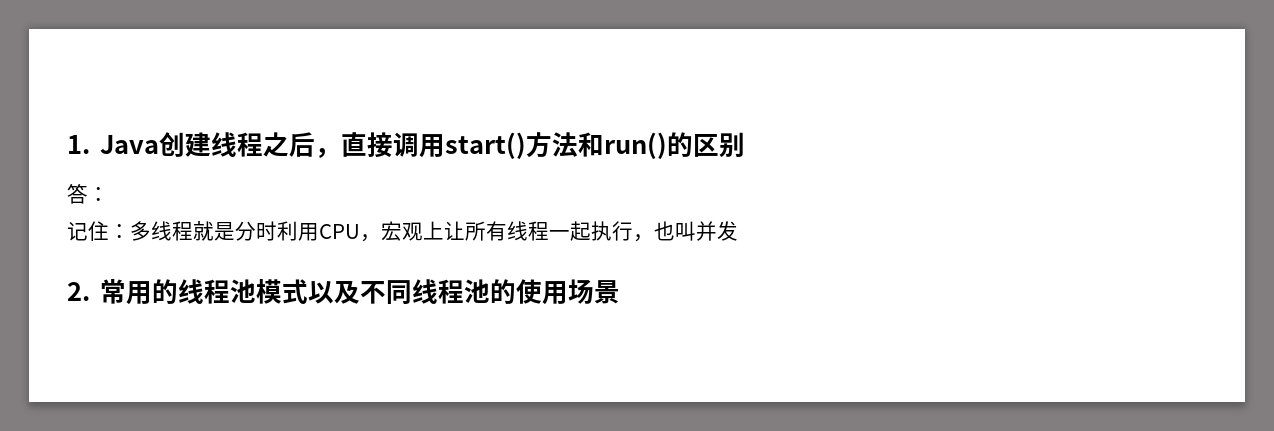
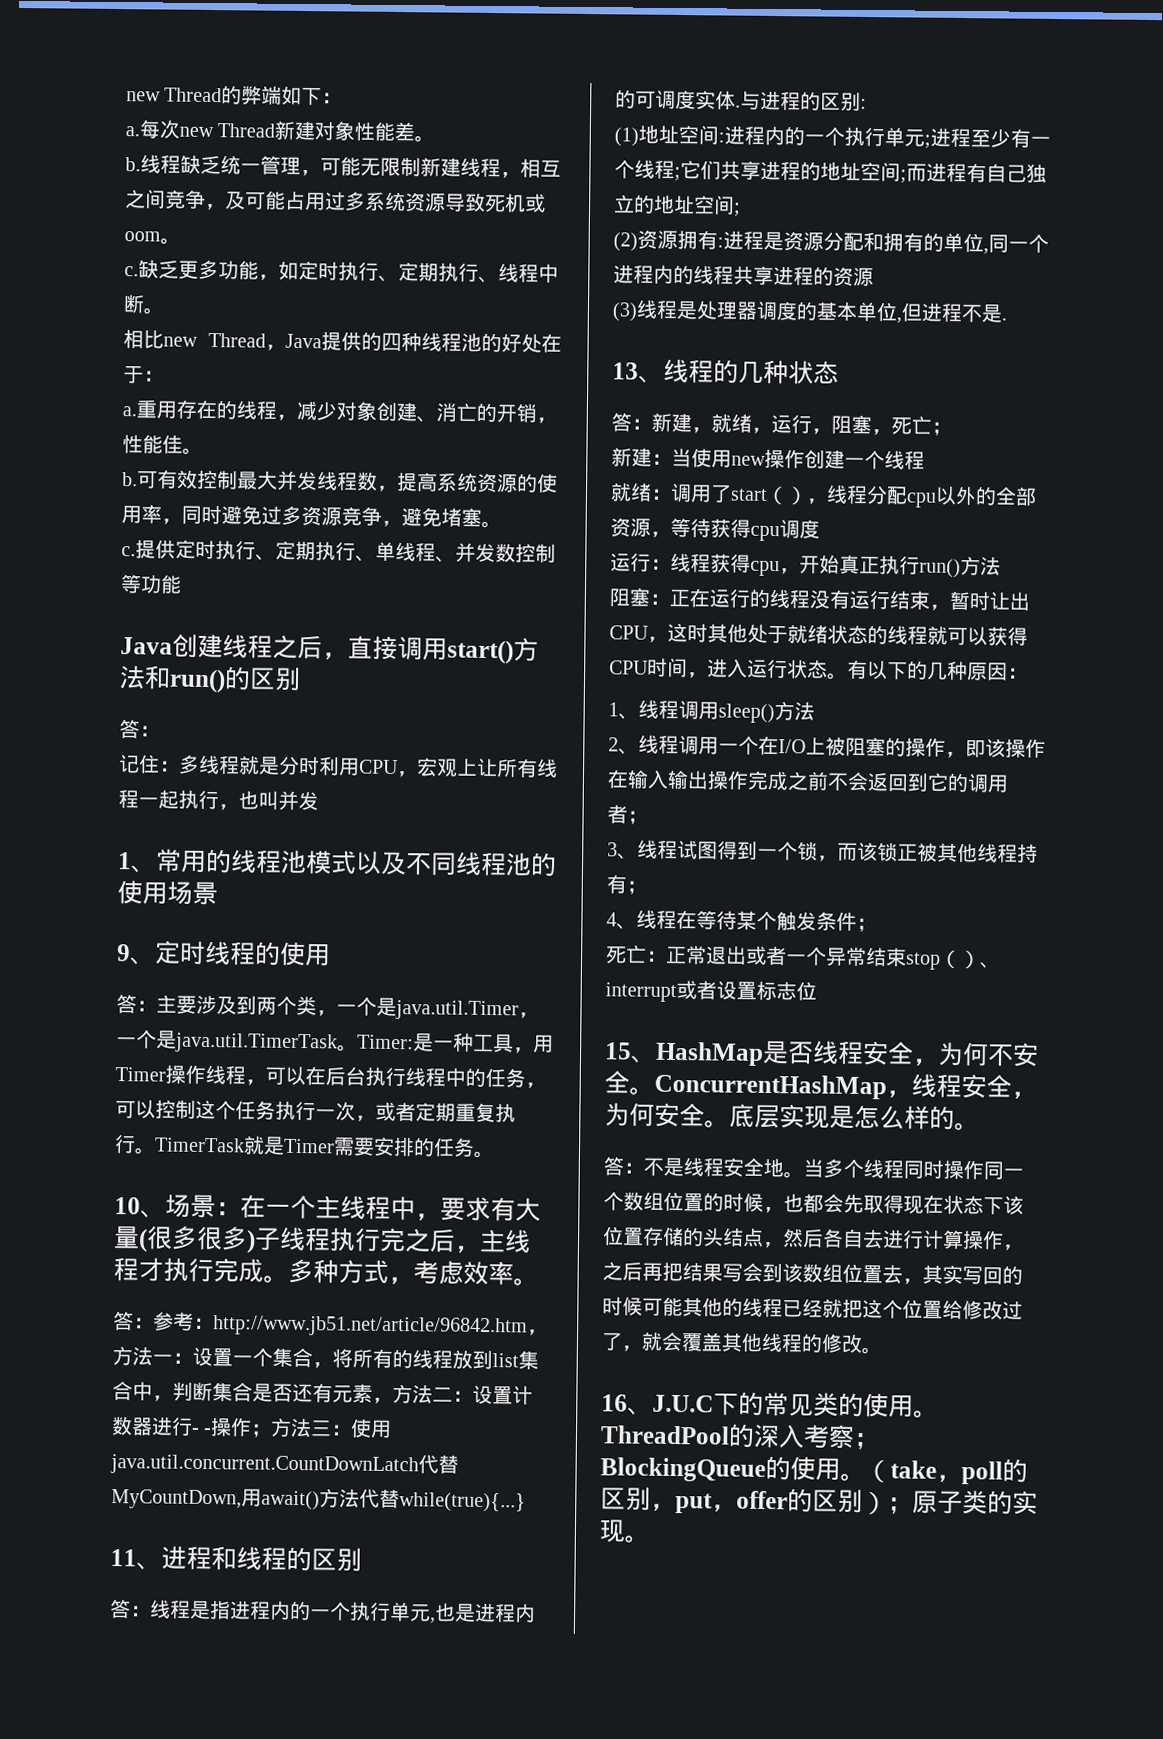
[67,135,90,154] 1. -> [126,85,343,106] [125,119,436,143] [125,154,561,179] [125,189,546,213] [124,231,181,245] [124,259,559,284] [123,294,164,315] [123,329,562,353] [123,366,164,384] [122,399,557,424] [122,434,203,455] [122,469,558,494] [121,504,502,529] [121,539,556,563] [120,574,182,594] new Thread的弊端如下： // a.每次new Thread新建对象性能差。 // b.线程缺乏统一管理，可能无限制新建线程，相互之间竞争，及可能占用过多系统资源导致死机或oom。 // c.缺乏更多功能，如定时执行、定期执行、线程中断。 // 相比new Thread，Java提供的四种线程池的好处在于： // a.重用存在的线程，减少对象创建、消亡的开销，性能佳。 // b.可有效控制最大并发线程数，提高系统资源的使用率，同时避免过多资源竞争，避免堵塞。 // c.提供定时执行、定期执行、单线程、并发数控制等功能 //
[67,282,90,301] 2. -> [117,852,157,873] 1、
(621, 292) none -> [116,940,331,967] [116,994,539,1021] [116,1029,554,1054] [115,1064,546,1089] [115,1099,516,1123] [114,1134,494,1159] [114,1194,541,1222] [113,1225,531,1254] [113,1257,539,1286] [113,1311,548,1338] [112,1346,539,1370] [112,1381,533,1405] [111,1416,393,1439] [110,1454,459,1477] [111,1488,526,1513] [110,1545,362,1572] [110,1599,536,1624] [615,89,867,111] [614,124,1051,149] [614,159,1047,184] [613,194,741,217] [613,229,1049,255] [613,264,874,287] [612,299,1007,324] [612,358,839,385] [611,412,952,436] [611,447,925,470] [610,482,1037,508] [610,517,820,542] [610,552,1001,579] [609,587,1030,611] [609,622,1028,646] [609,657,1028,681] [608,699,815,724] [608,734,1046,759] [607,769,1009,793] [607,804,648,825] [607,839,1038,863] [606,874,647,895] [606,909,877,933] [606,944,1001,970] [605,980,817,1003] [604,1040,1039,1067] [604,1070,1037,1100] [604,1102,980,1131] [603,1156,1024,1180] [603,1191,1024,1215] [603,1226,1024,1251] [602,1261,1023,1285] [602,1296,1023,1320] [601,1331,882,1355] [601,1391,939,1418] [600,1423,880,1451] [600,1455,1028,1485] [600,1486,1038,1515] [599,1519,650,1543] // 9、定时线程的使用 // 答：主要涉及到两个类，一个是java.util.Timer，一个是java.util.TimerTask。Timer:是一种工具，用Timer操作线程，可以在后台执行线程中的任务，可以控制这个任务执行一次，或者定期重复执行。TimerTask就是Timer需要安排的任务。 // 10、场景：在一个主线程中，要求有大量(很多很多)子线程执行完之后，主线程才执行完成。多种方式，考虑效率。 // 答：参考：http://www.jb51.net/article/96842.htm，方法一：设置一个集合，将所有的线程放到list集合中，判断集合是否还有元素，方法二：设置计数器进行- -操作；方法三：使用java.util.concurrent.CountDownLatch代替MyCountDown,用await()方法代替while(true){...} // 11、进程和线程的区别 // 答：线程是指进程内的一个执行单元,也是进程内的可调度实体.与进程的区别: // (1)地址空间:进程内的一个执行单元;进程至少有一个线程;它们共享进程的地址空间;而进程有自己独立的地址空间; // (2)资源拥有:进程是资源分配和拥有的单位,同一个进程内的线程共享进程的资源 // (3)线程是处理器调度的基本单位,但进程不是. // 13、线程的几种状态 // 答：新建，就绪，运行，阻塞，死亡； // 新建：当使用new操作创建一个线程 // 就绪：调用了start（），线程分配cpu以外的全部资源，等待获得cpu调度 // 运行：线程获得cpu，开始真正执行run()方法 // 阻塞：正在运行的线程没有运行结束，暂时让出CPU，这时其他处于就绪状态的线程就可以获得CPU时间，进入运行状态。有以下的几种原因： // 1、线程调用sleep()方法 // 2、线程调用一个在I/O上被阻塞的操作，即该操作在输入输出操作完成之前不会返回到它的调用者； // 3、线程试图得到一个锁，而该锁正被其他线程持有； // 4、线程在等待某个触发条件； // 死亡：正常退出或者一个异常结束stop（）、interrupt或者设置标志位 // 15、HashMap是否线程安全，为何不安全。ConcurrentHashMap，线程安全，为何安全。底层实现是怎么样的。 // 答：不是线程安全地。当多个线程同时操作同一个数组位置的时候，也都会先取得现在状态下该位置存储的头结点，然后各自去进行计算操作，之后再把结果写会到该数组位置去，其实写回的时候可能其他的线程已经就把这个位置给修改过了，就会覆盖其他线程的修改。 // 16、J.U.C下的常见类的使用。ThreadPool的深入考察；BlockingQueue的使用。（take，poll的区别，put，offer的区别）；原子类的实现。

